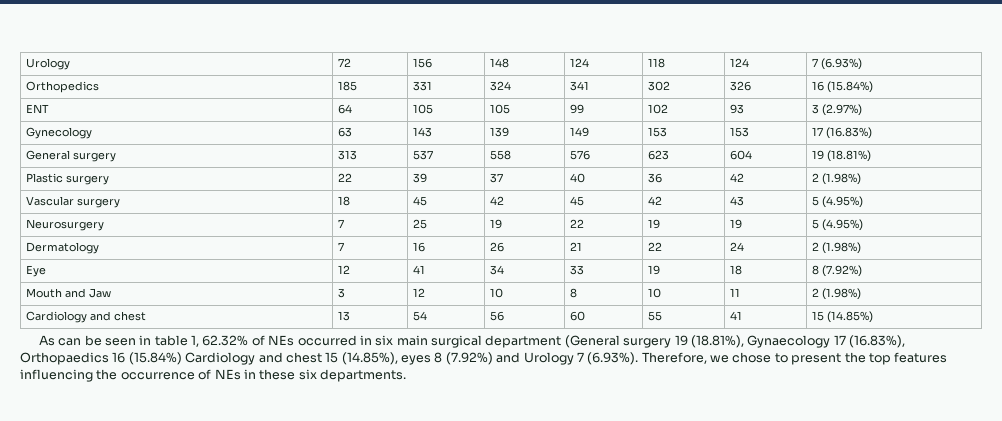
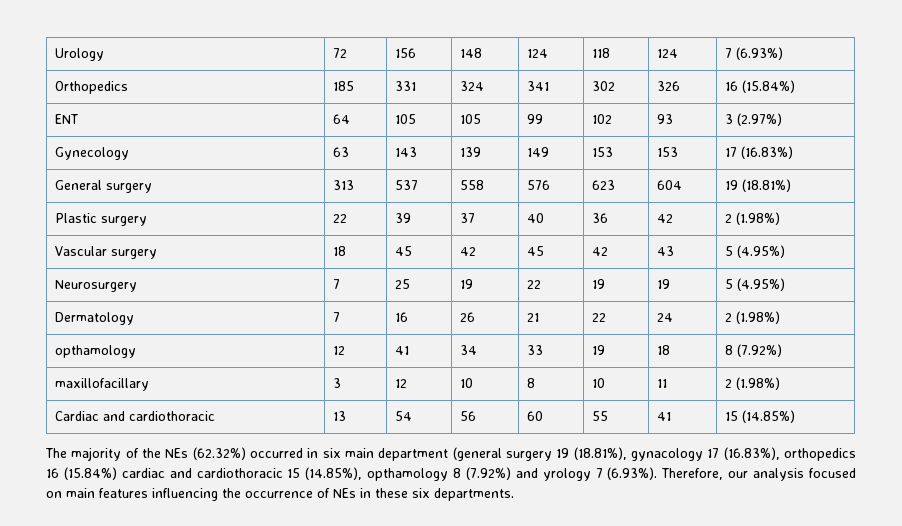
[26,265,47,277] Eye -> [55,345,137,358] opthamology
[26,288,112,298] Mouth and Jaw -> [55,378,150,391] maxillofacillary
[26,311,147,323] Cardiology and chest -> [55,411,216,421] Cardiac and cardiothoracic
[38,335,295,347] As can be seen in table 1, 62.32% of NEs -> [45,447,246,461] The majority of the NEs (62.32%)
[431,335,620,348] surgical department (General -> [378,447,502,461] department (general
[747,335,831,348] Gynaecology -> [631,448,703,461] gynacology
[20,352,322,365] Orthopaedics 16 (15.84%) Cardiology and chest -> [784,448,857,461] [46,467,283,480] orthopedics 16 (15.84%) cardiac and cardiothoracic
[401,355,431,365] eyes -> [367,468,449,481] opthamology
[523,352,574,365] Urology -> [542,468,591,481] yrology
[710,352,891,365] we chose to present the top -> [728,468,856,481] [46,488,95,498] our analysis focused on main

